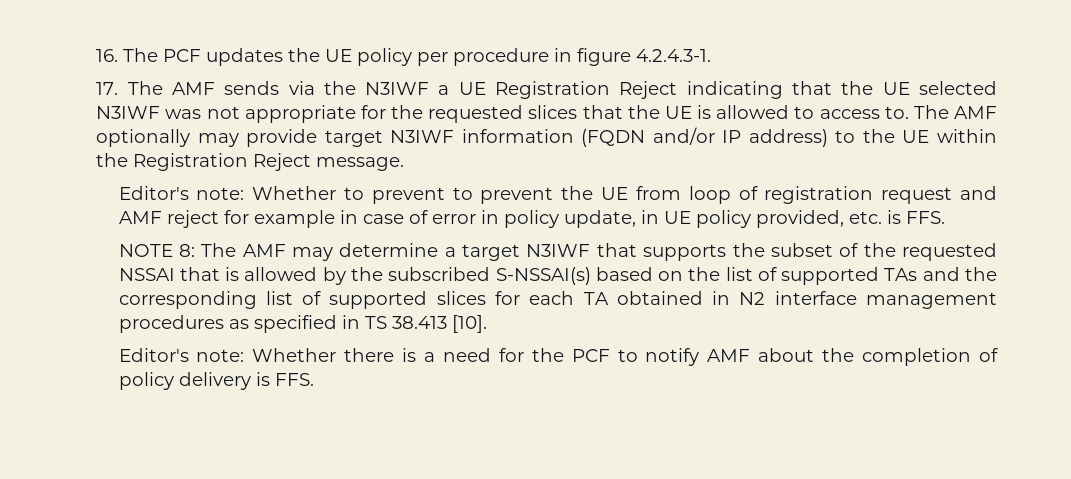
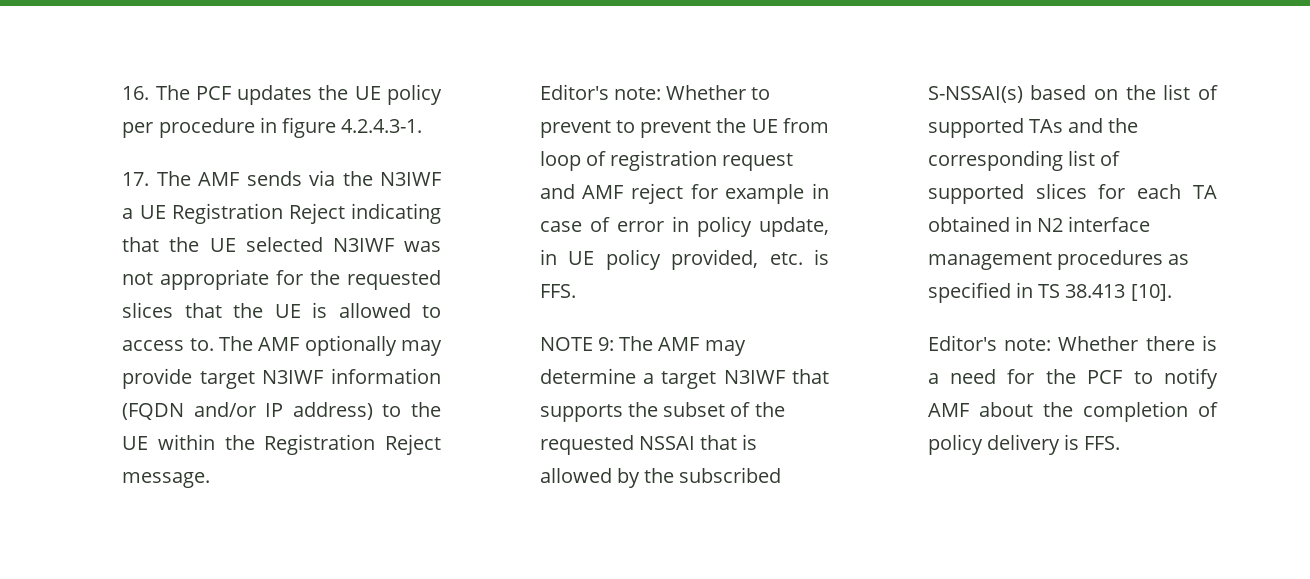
[178,244,195,257] 8: -> [597,337,614,351] 9:

